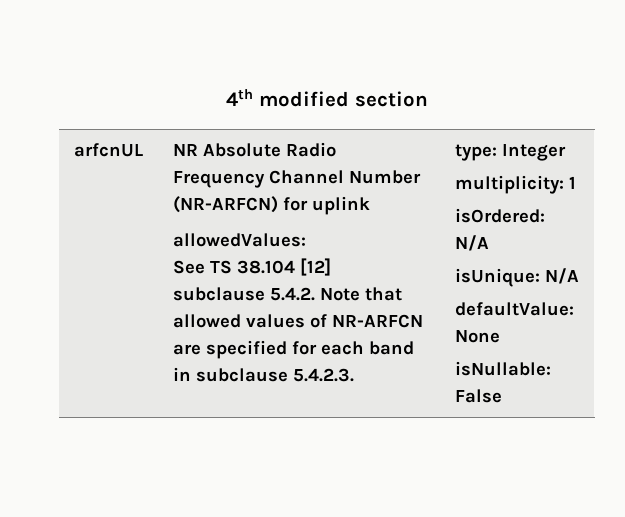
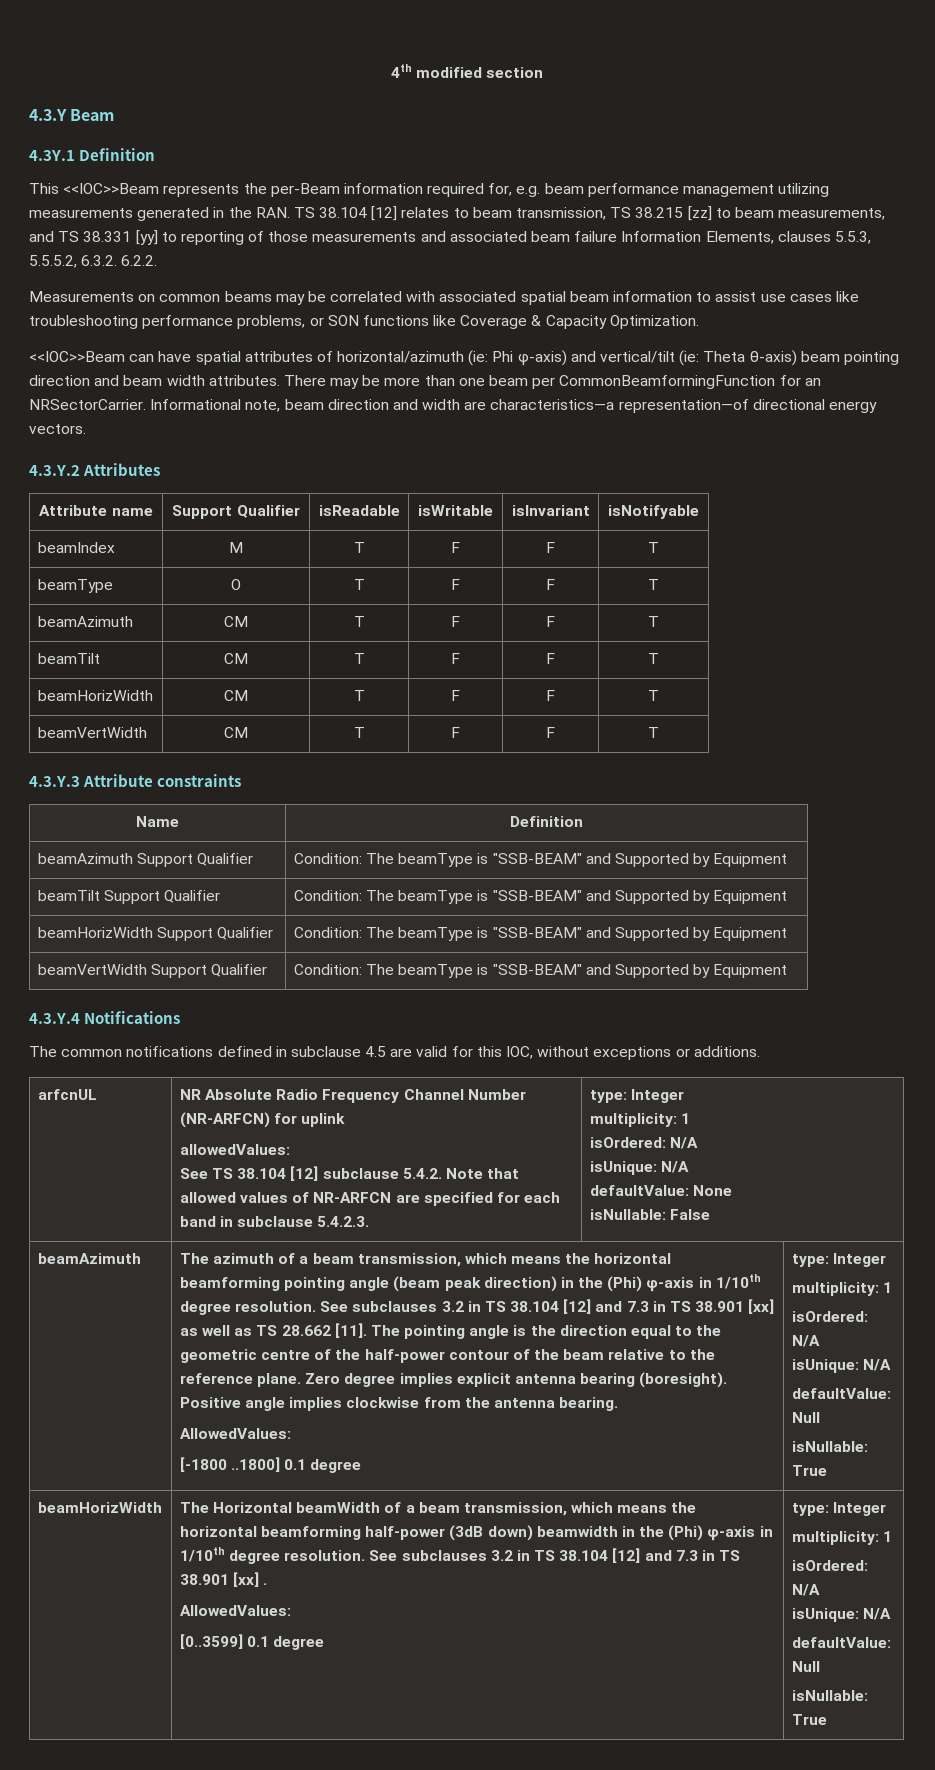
(428, 99) none -> [29,109,115,121] [29,148,156,161] [29,183,830,197] [29,206,886,221] [29,230,871,245] [29,255,158,268] [29,291,859,305] [29,315,699,329] [29,350,899,366] [29,375,821,389] [29,399,878,413] [29,424,86,434] [29,463,161,476] [39,505,153,516] [172,505,300,519] [318,505,400,516] [418,505,493,516] [511,505,590,516] [608,505,699,519] [37,542,115,553] [229,542,244,553] [353,542,365,553] [451,542,460,553] [546,542,555,553] [648,542,659,553] [37,579,113,593] [231,579,242,590] [353,579,365,590] [451,579,460,590] [546,579,555,590] [648,579,659,590] [37,616,133,627] [224,616,249,627] [353,616,365,627] [451,616,460,627] [546,616,555,627] [648,616,659,627] [37,653,100,664] [224,653,249,664] [353,653,365,664] [451,653,460,664] [546,653,555,664] [648,653,659,664] [37,690,153,701] [224,690,249,701] [353,690,365,701] [451,690,460,701] [546,690,555,701] [648,690,659,701] [37,727,147,738] [224,727,249,738] [353,727,365,738] [451,727,460,738] [546,727,555,738] [648,727,659,738] [29,774,242,787] [136,816,179,827] [509,816,583,827] [37,853,254,867] [293,853,788,867] [37,890,221,904] [293,890,788,904] [37,927,274,941] [293,927,788,941] [37,964,268,978] [293,964,788,978] [29,1011,181,1024] [29,1046,760,1060] // 4.3.Y Beam // 4.3Y.1 Definition // This <<IOC>>Beam represents the per-Beam information required for, e.g. beam performance management utilizing measurements generated in the RAN. TS 38.104 [12] relates to beam transmission, TS 38.215 [zz] to beam measurements, and TS 38.331 [yy] to reporting of those measurements and associated beam failure Information Elements, clauses 5.5.3, 5.5.5.2, 6.3.2. 6.2.2. // Measurements on common beams may be correlated with associated spatial beam information to assist use cases like troubleshooting performance problems, or SON functions like Coverage & Capacity Optimization. // <<IOC>>Beam can have spatial attributes of horizontal/azimuth (ie: Phi φ-axis) and vertical/tilt (ie: Theta θ-axis) beam pointing direction and beam width attributes. There may be more than one beam per CommonBeamformingFunction for an NRSectorCarrier. Informational note, beam direction and width are characteristics—a representation—of directional energy vectors. // 4.3.Y.2 Attributes // Attribute name | Support Qualifier | isReadable | isWritable | isInvariant | isNotifyable // beamIndex | M | T | F | F | T // beamType | O | T | F | F | T // beamAzimuth | CM | T | F | F | T // beamTilt | CM | T | F | F | T // beamHorizWidth | CM | T | F | F | T // beamVertWidth | CM | T | F | F | T // 4.3.Y.3 Attribute constraints // Name | Definition // beamAzimuth Support Qualifier | Condition: The beamType is "SSB-BEAM" and Supported by Equipment // beamTilt Support Qualifier | Condition: The beamType is "SSB-BEAM" and Supported by Equipment // beamHorizWidth Support Qualifier | Condition: The beamType is "SSB-BEAM" and Supported by Equipment // beamVertWidth Support Qualifier | Condition: The beamType is "SSB-BEAM" and Supported by Equipment // 4.3.Y.4 Notifications // The common notifications defined in subclause 4.5 are valid for this IOC, without exceptions or additions.
(502, 396) none -> [37,1253,141,1264] [179,1253,672,1267] [179,1274,761,1292] [179,1299,775,1315] [179,1323,722,1339] [179,1349,715,1363] [179,1372,728,1388] [179,1397,619,1411] [179,1428,291,1439] [179,1457,362,1473] [791,1253,886,1267] [791,1282,892,1296] [791,1311,868,1322] [791,1335,820,1347] [791,1359,891,1373] [791,1388,891,1399] [791,1412,820,1423] [791,1441,868,1452] [791,1465,827,1476] [37,1502,162,1513] [179,1502,697,1516] [179,1525,773,1541] [179,1547,741,1564] [179,1572,268,1587] [179,1605,291,1616] [179,1634,325,1650] [791,1502,886,1516] [791,1531,892,1545] [791,1560,868,1571] [791,1584,820,1596] [791,1608,891,1622] [791,1637,891,1648] [791,1661,820,1672] [791,1690,868,1701] [791,1714,827,1725] // beamAzimuth | The azimuth of a beam transmission, which means the horizontal beamforming pointing angle (beam peak direction) in the (Phi) φ-axis in 1/10th degree resolution. See subclauses 3.2 in TS 38.104 [12] and 7.3 in TS 38.901 [xx] as well as TS 28.662 [11]. The pointing angle is the direction equal to the geometric centre of the half-power contour of the beam relative to the reference plane. Zero degree implies explicit antenna bearing (boresight). Positive angle implies clockwise from the antenna bearing. // AllowedValues: // [-1800 ..1800] 0.1 degree | type: Integer // multiplicity: 1 // isOrdered: N/A // isUnique: N/A // defaultValue: Null // isNullable: True // beamHorizWidth | The Horizontal beamWidth of a beam transmission, which means the horizontal beamforming half-power (3dB down) beamwidth in the (Phi) φ-axis in 1/10th degree resolution. See subclauses 3.2 in TS 38.104 [12] and 7.3 in TS 38.901 [xx] . // AllowedValues: // [0..3599] 0.1 degree | type: Integer // multiplicity: 1 // isOrdered: N/A // isUnique: N/A // defaultValue: Null // isNullable: True

